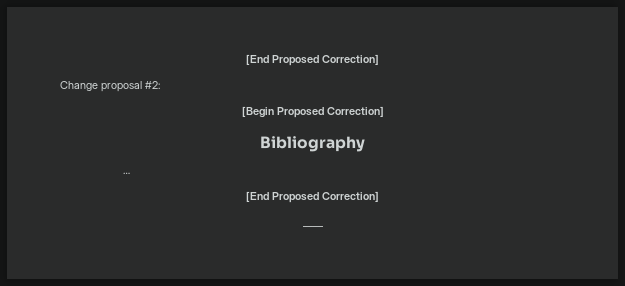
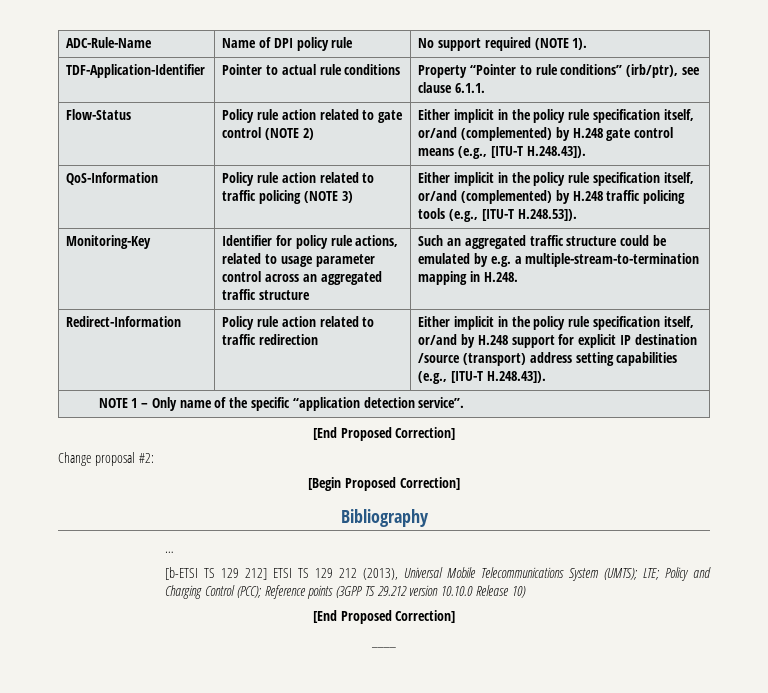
(246, 59) none -> [66,37,153,48] [222,37,354,51] [418,37,588,51] [66,64,206,78] [222,64,401,75] [418,64,701,78] [418,82,486,93] [66,109,132,120] [222,109,404,123] [222,127,314,140] [418,109,694,123] [418,127,674,141] [418,146,586,159] [66,172,159,185] [222,172,375,186] [222,190,353,204] [418,172,694,186] [418,190,686,204] [418,208,577,222] [66,235,152,249] [222,235,399,249] [222,253,375,267] [222,271,382,285] [222,289,311,300] [418,235,668,249] [418,253,700,267] [418,271,518,285] [66,316,182,327] [222,316,375,330] [222,334,319,345] [418,316,694,330] [418,334,697,348] [418,352,678,366] [418,371,546,384] [98,397,465,411] ADC-Rule-Name | Name of DPI policy rule | No support required (NOTE 1). // TDF-Application-Identifier | Pointer to actual rule conditions | Property “Pointer to rule conditions” (irb/ptr), see clause 6.1.1. // Flow-Status | Policy rule action related to gate control (NOTE 2) | Either implicit in the policy rule specification itself, or/and (complemented) by H.248 gate control means (e.g., [ITU-T H.248.43]). // QoS-Information | Policy rule action related to traffic policing (NOTE 3) | Either implicit in the policy rule specification itself, or/and (complemented) by H.248 traffic policing tools (e.g., [ITU-T H.248.53]). // Monitoring-Key | Identifier for policy rule actions, related to usage parameter control across an aggregated traffic structure | Such an aggregated traffic structure could be emulated by e.g. a multiple-stream-to-termination mapping in H.248. // Redirect-Information | Policy rule action related to traffic redirection | Either implicit in the policy rule specification itself, or/and by H.248 support for explicit IP destination /source (transport) address setting capabilities (e.g., [ITU-T H.248.43]). // NOTE 1 – Only name of the specific “application detection service”. //
(131, 173) none -> [165,567,711,581] [165,585,526,599] // [b-ETSI TS 129 212] ETSI TS 129 212 (2013), Universal Mobile Telecommunications System (UMTS); LTE; Policy and Charging Control (PCC); Reference points (3GPP TS 29.212 version 10.10.0 Release 10)

